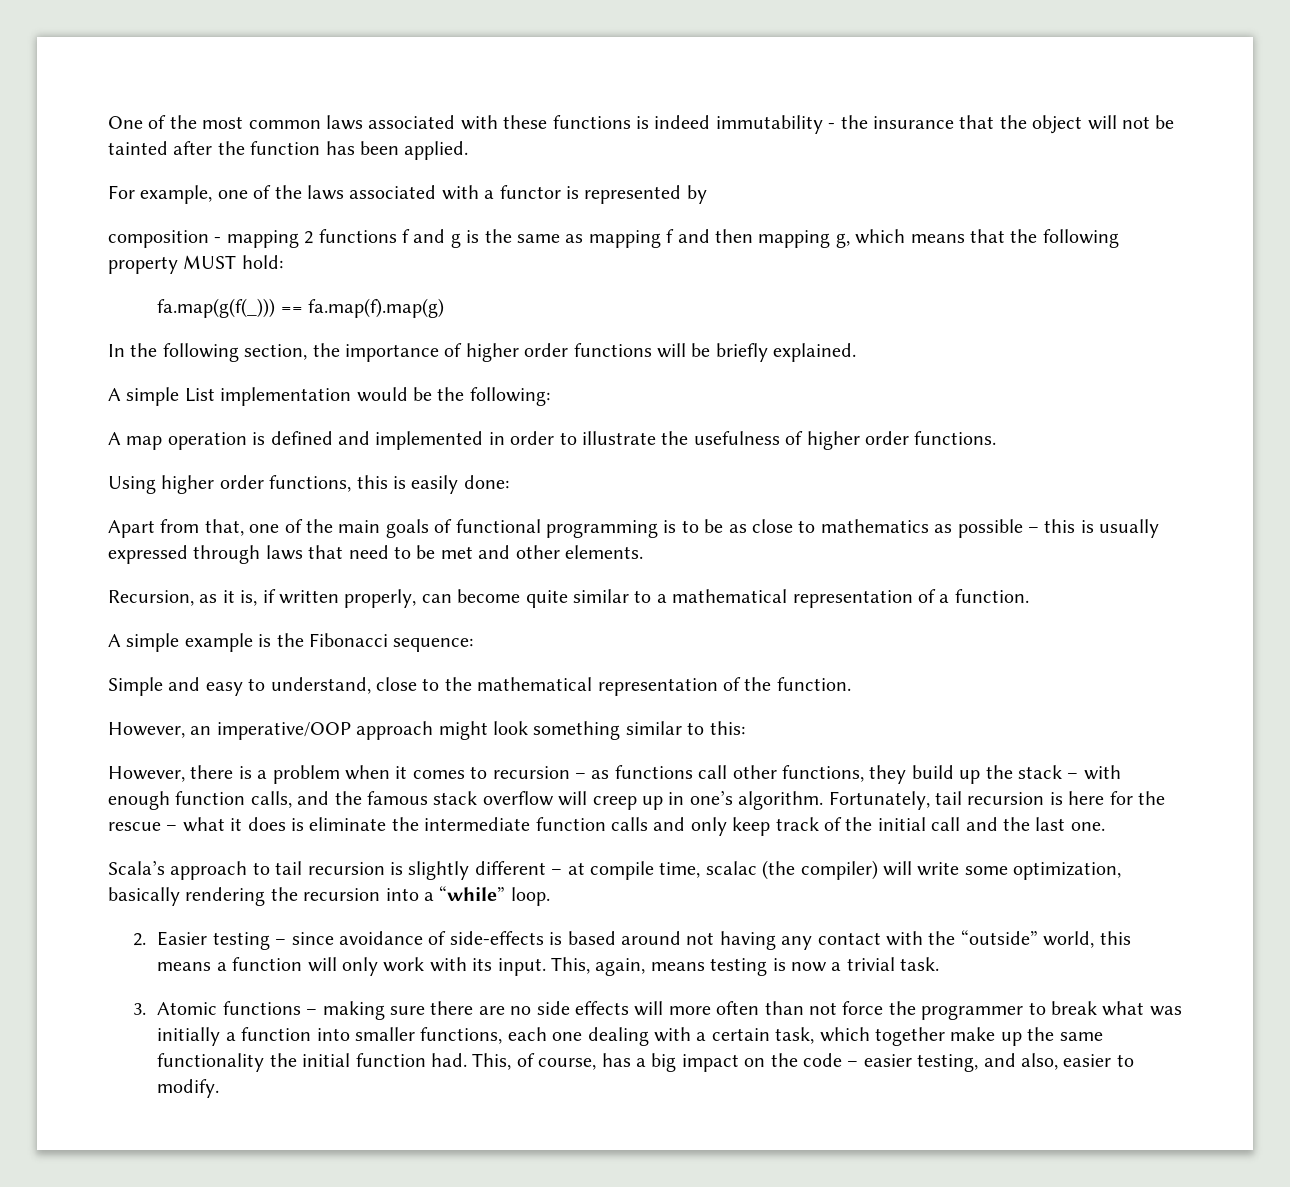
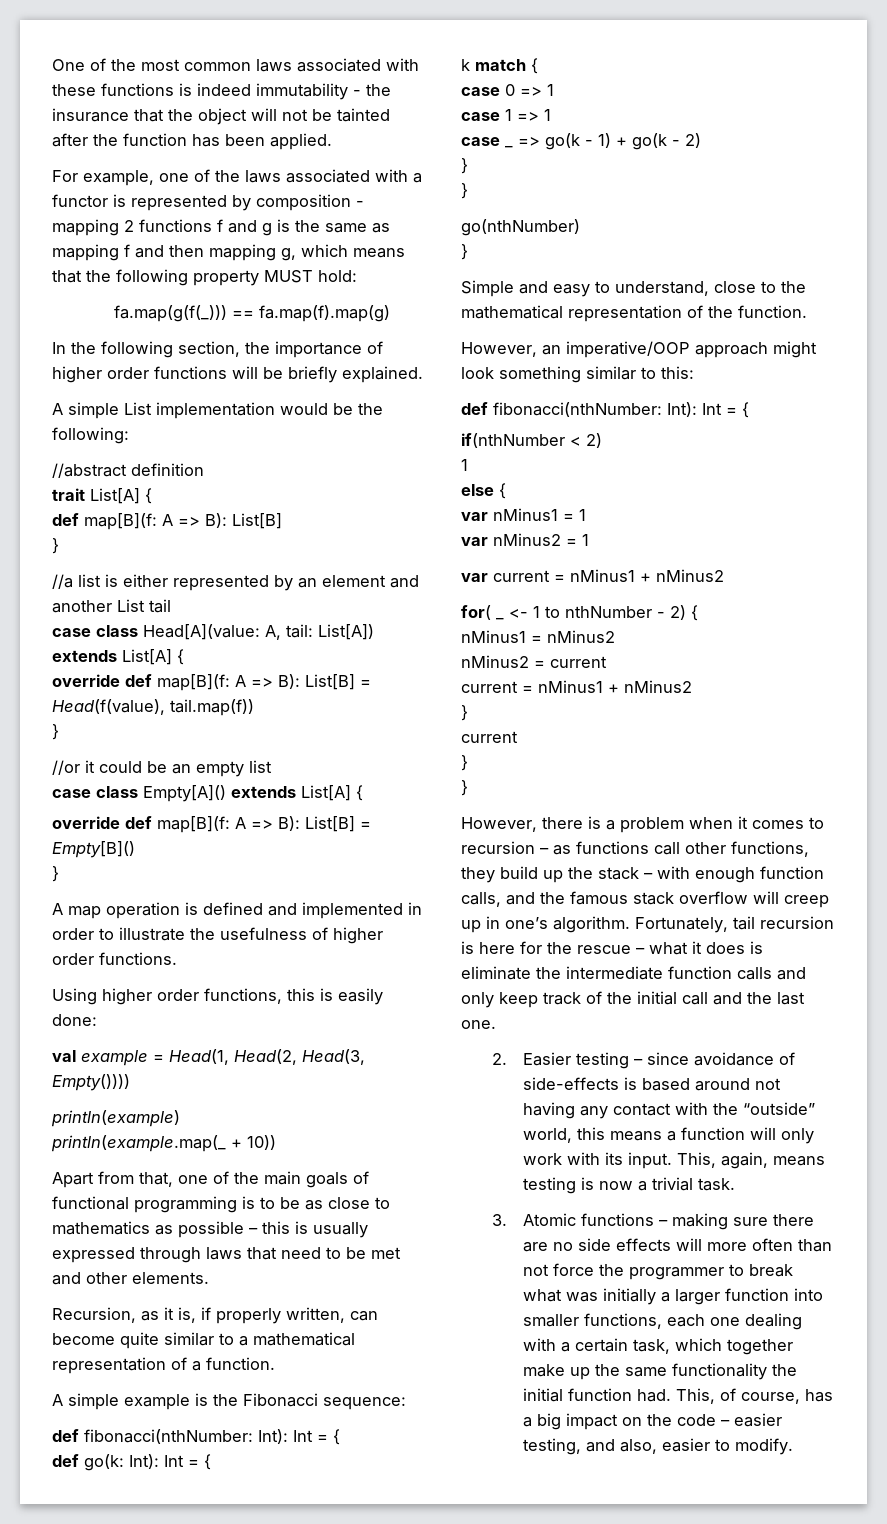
(707, 194) // -> (251, 203) none
(550, 396) none -> [52,463,204,478] [52,488,152,504] [52,513,282,530] [52,538,59,554] [52,574,419,591] [52,599,171,613] [52,624,374,640] [52,649,184,665] [52,674,371,691] [52,699,254,716] [52,724,59,740] [52,760,272,777] [52,785,363,802] [52,816,371,833] [52,841,135,858] [52,866,59,882] // //abstract definition // trait List[A] { // def map[B](f: A => B): List[B] // } // //a list is either represented by an element and another List tail // case class Head[A](value: A, tail: List[A]) extends List[A] { // override def map[B](f: A => B): List[B] = Head(f(value), tail.map(f)) // } // //or it could be an empty list // case class Empty[A]() extends List[A] { // override def map[B](f: A => B): List[B] = Empty[B]() // }
(509, 482) none -> [52,1049,365,1066] [52,1074,130,1091] [51,1110,180,1127] [51,1135,276,1152] // val example = Head(1, Head(2, Head(3, Empty()))) // println(example) // println(example.map(_ + 10))
[279,589,417,608] written properly, -> [216,1307,345,1324] properly written,
(474, 645) none -> [52,1429,340,1445] [52,1454,211,1471] [461,58,538,74] [461,84,554,96] [461,109,551,121] [461,137,500,146] [505,146,513,148] [518,133,701,150] [461,158,468,174] [461,183,468,199] [461,219,580,236] [461,244,468,260] // def fibonacci(nthNumber: Int): Int = { // def go(k: Int): Int = { // k match { // case 0 => 1 // case 1 => 1 // case _ => go(k - 1) + go(k - 2) // } // } // go(nthNumber) // }
(745, 728) none -> [461,402,749,418] [461,433,602,448] [461,459,468,471] [461,483,506,499] [461,508,586,521] [461,533,589,546] [461,569,724,582] [461,605,504,620] [509,605,698,621] [461,630,615,643] [461,655,607,668] [461,680,692,693] [461,705,468,721] [461,731,518,743] [461,755,468,771] [461,780,468,796] // def fibonacci(nthNumber: Int): Int = { // if(nthNumber < 2) // 1 // else { // var nMinus1 = 1 // var nMinus2 = 1 // var current = nMinus1 + nMinus2 // for( _ <- 1 to nthNumber - 2) { // nMinus1 = nMinus2 // nMinus2 = current // current = nMinus1 + nMinus2 // } // current // } // }
[108,860,1122,880] [108,886,550,906] // Scala’s approach to tail recursion is slightly different – at compile time, scalac (the compiler) will write some optimization, basically rendering the recursion into a “while” loop. -> (496, 1024) none
(236, 1036) none -> [674,1289,720,1305] larger

